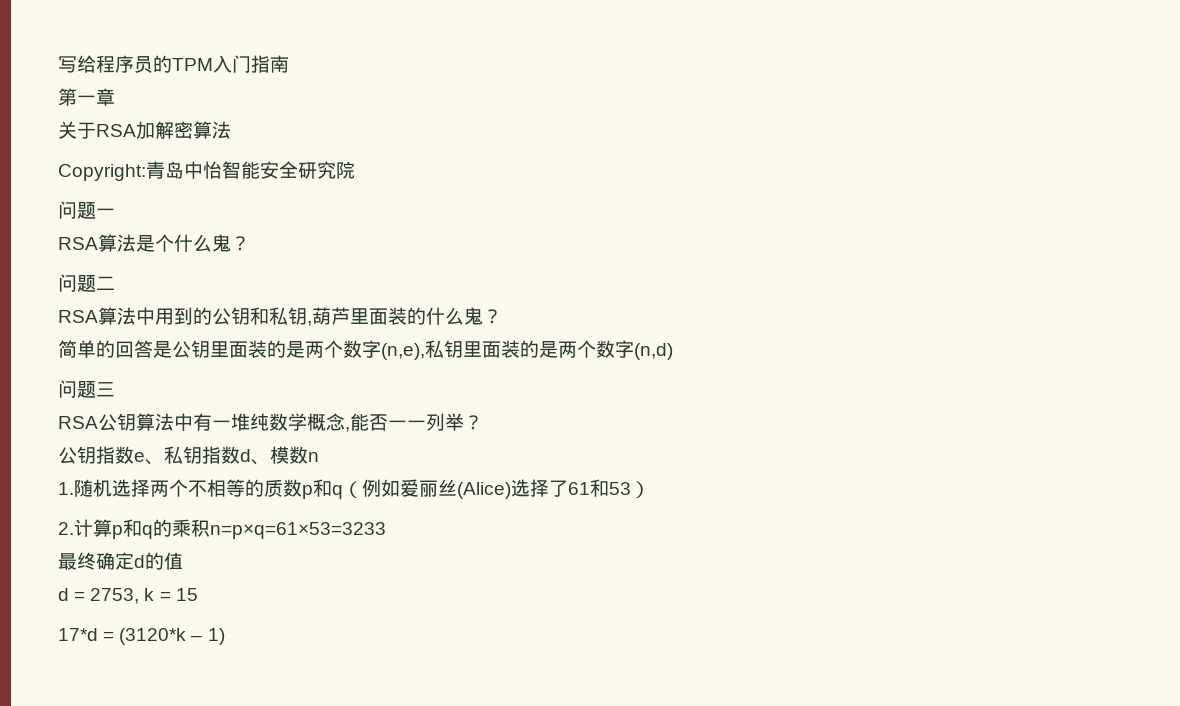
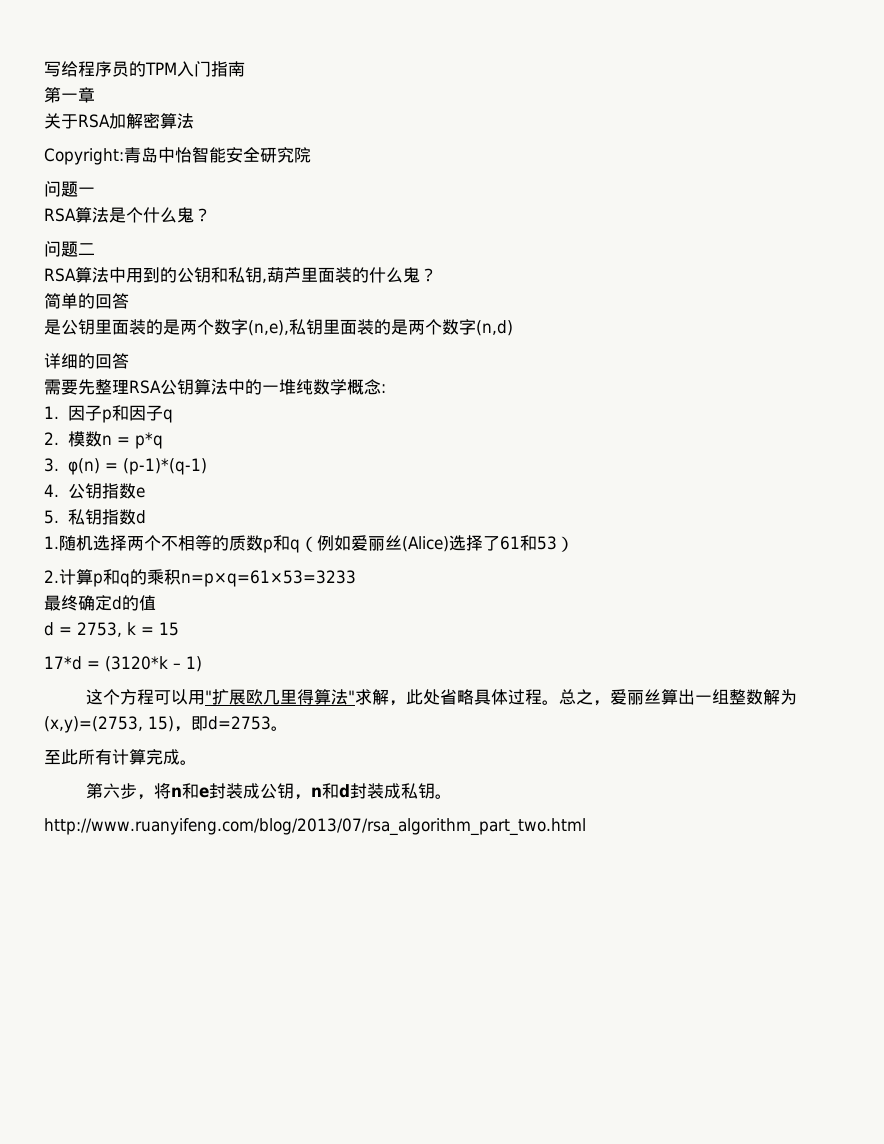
(153, 349) none -> (129, 301) //
[58,380,115,398] 问题三 // -> [44,353,129,369] [44,379,129,395] 详细的回答 // 需要先整理
[193,413,212,431] 有 -> [245,379,262,395] 的
[345,413,483,432] ,能否一一列举？ // -> [381,384,386,393] [44,405,173,423] [44,431,163,449] [44,458,207,475] [44,484,59,497] : // 1.因子p和因子q // 2.模数n = p*q // 3. φ(n) = (p-1)*(q-1) // 4.
[145,459,164,465] 、 -> [44,510,59,524] // 5.
[251,446,319,465] 、模数n -> (146, 517) none
(225, 636) none -> [85,689,797,706] [44,716,288,733] [44,749,197,765] [85,783,452,800] [44,818,586,836] // 这个方程可以用"扩展欧几里得算法"求解，此处省略具体过程。总之，爱丽丝算出一组整数解为(x,y)=(2753, 15)，即d=2753。 // 至此所有计算完成。 // 第六步，将n和e封装成公钥，n和d封装成私钥。 // http://www.ruanyifeng.com/blog/2013/07/rsa_algorithm_part_two.html

